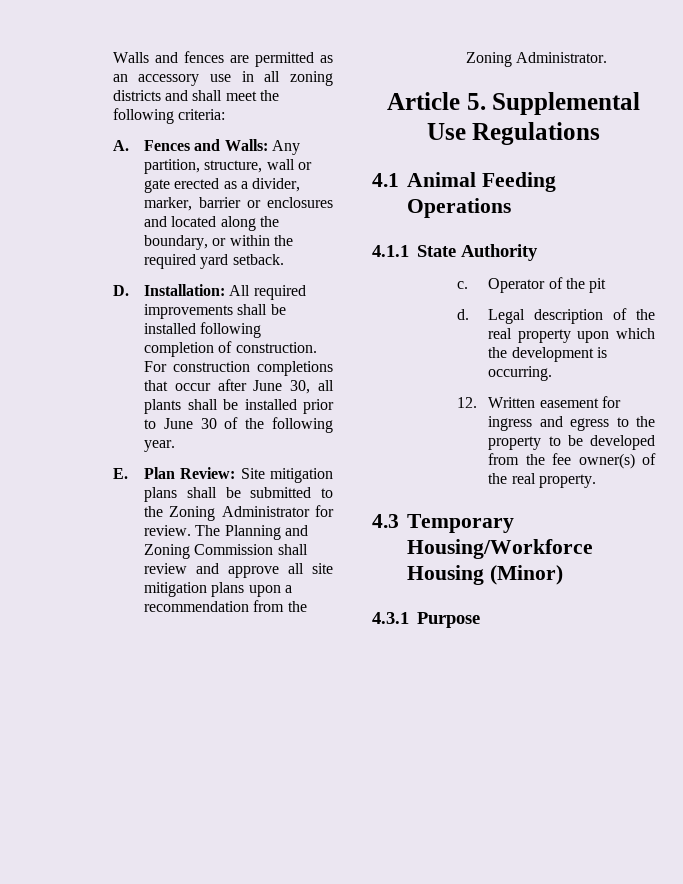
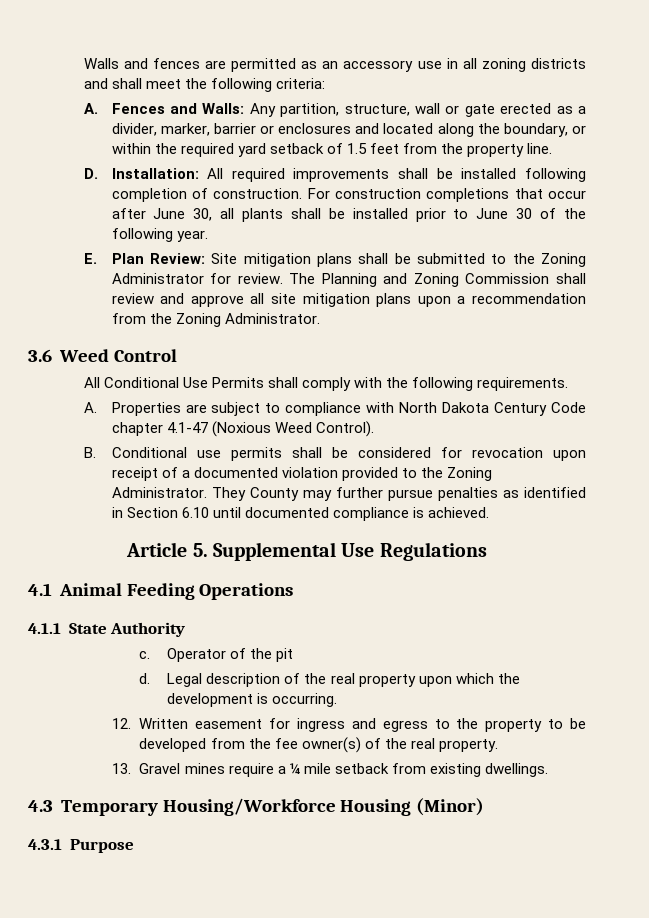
[232,254,284,265] setback. -> [269,143,553,157] setback of 1.5 feet from the property line.
(608, 57) none -> [28,349,177,362] [83,377,569,391] [83,402,586,416] [111,421,374,437] [83,447,586,461] [111,467,492,481] [111,487,586,501] [111,507,489,521] // 3.6 Weed Control // All Conditional Use Permits shall comply with the following requirements. // A. Properties are subject to compliance with North Dakota Century Code chapter 4.1-47 (Noxious Weed Control). // B. Conditional use permits shall be considered for revocation upon receipt of a documented violation provided to the Zoning Administrator. They County may further pursue penalties as identified in Section 6.10 until documented compliance is achieved.
(596, 481) none -> [111,763,548,777] // 13. Gravel mines require a ¼ mile setback from existing dwellings.

